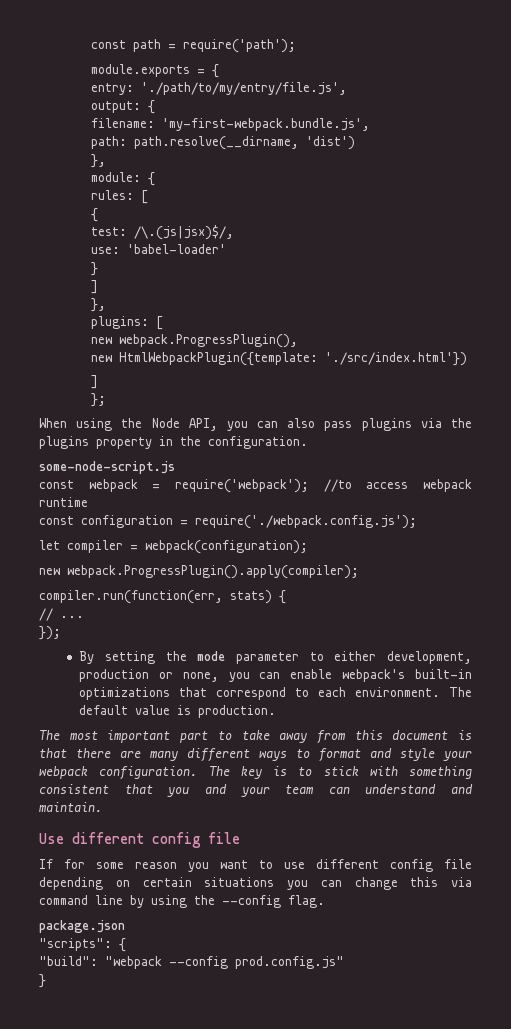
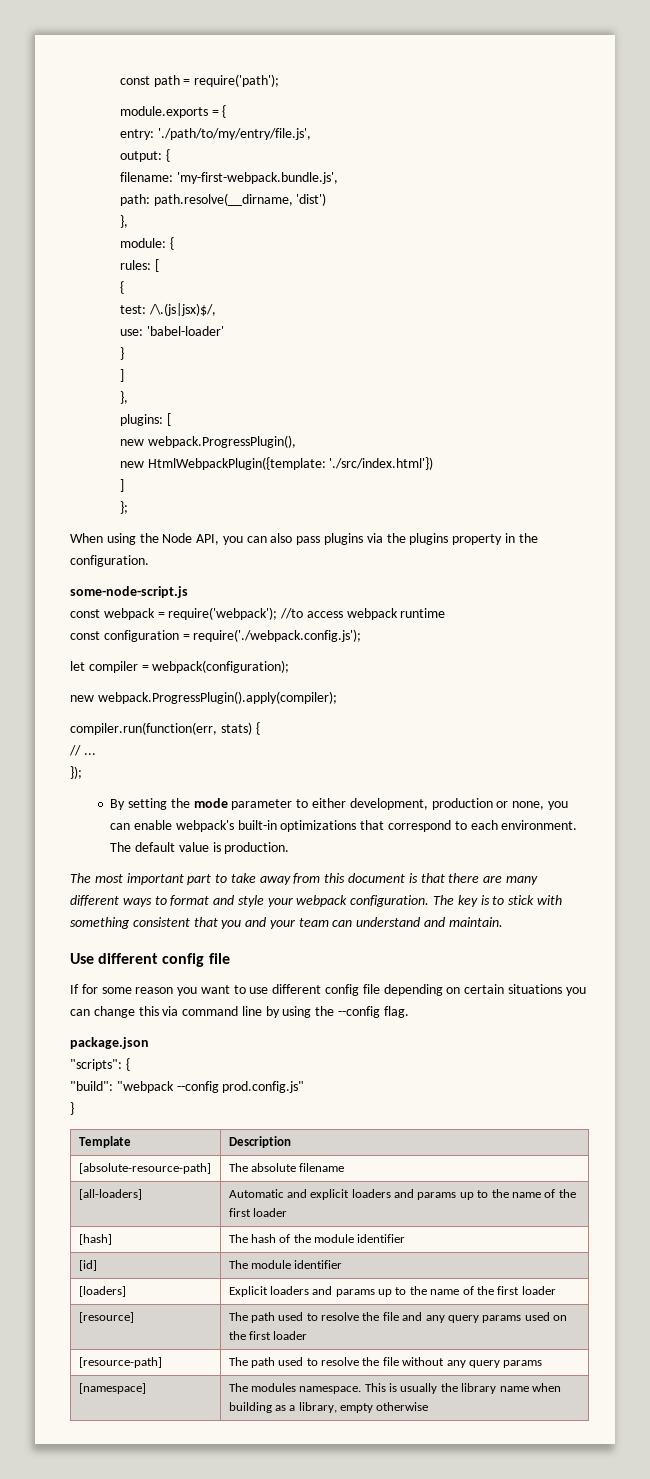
(46, 981) none -> [78,1136,131,1148] [228,1136,291,1148] [78,1163,211,1174] [228,1163,345,1172] [78,1189,142,1200] [228,1189,576,1200] [228,1208,287,1217] [78,1234,112,1245] [228,1234,406,1243] [78,1260,97,1271] [228,1260,343,1269] [78,1286,126,1297] [228,1286,556,1297] [78,1312,134,1323] [228,1312,568,1323] [228,1331,308,1340] [78,1357,162,1368] [228,1357,543,1368] [78,1383,146,1394] [228,1383,561,1394] [228,1402,429,1413] // Template | Description // [absolute-resource-path] | The absolute filename // [all-loaders] | Automatic and explicit loaders and params up to the name of the first loader // [hash] | The hash of the module identifier // [id] | The module identifier // [loaders] | Explicit loaders and params up to the name of the first loader // [resource] | The path used to resolve the file and any query params used on the first loader // [resource-path] | The path used to resolve the file without any query params // [namespace] | The modules namespace. This is usually the library name when building as a library, empty otherwise

